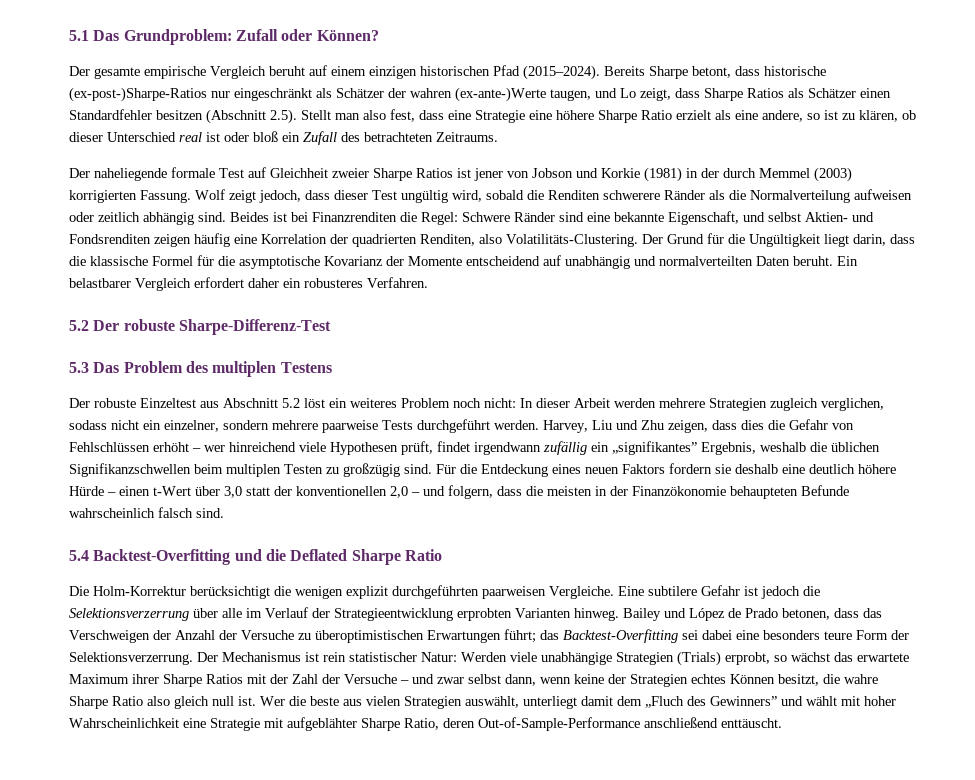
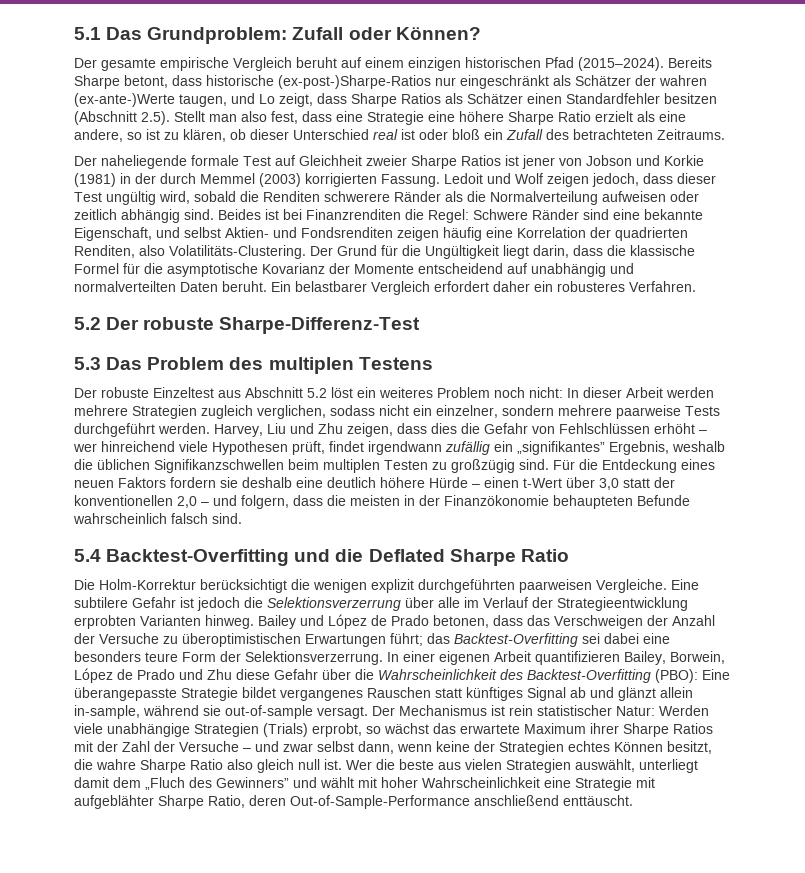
[195,189,256,203] Wolf zeigt -> [444,173,589,187] Ledoit und Wolf zeigen
(193, 658) none -> [387,651,725,665] [74,668,730,683] [74,687,693,701] [74,705,368,719] In einer eigenen Arbeit quantifizieren Bailey, Borwein, López de Prado und Zhu diese Gefahr über die Wahrscheinlichkeit des Backtest-Overfitting (PBO): Eine überangepasste Strategie bildet vergangenes Rauschen statt künftiges Signal ab und glänzt allein in-sample, während sie out-of-sample versagt.

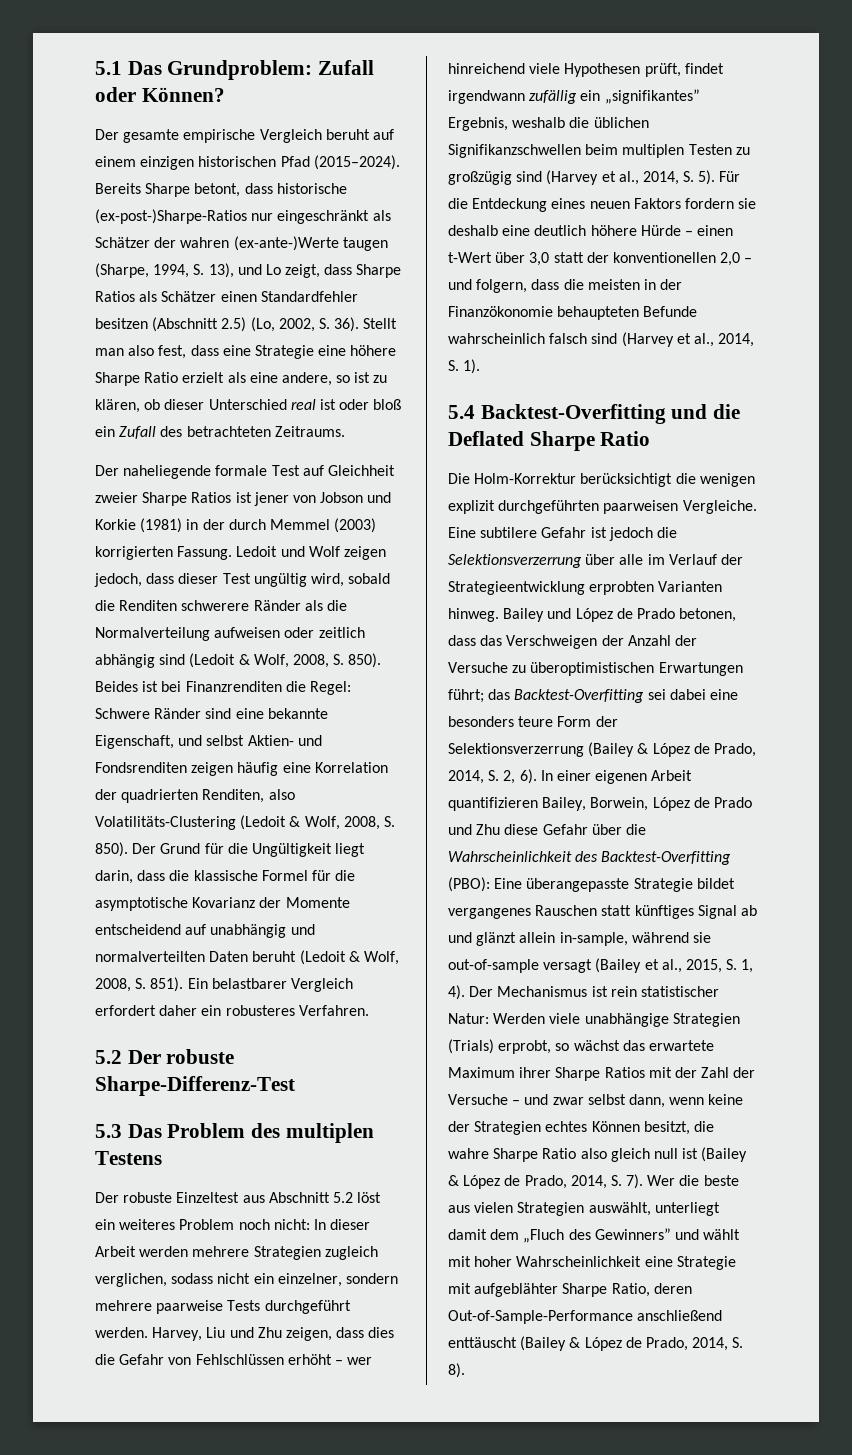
[179,94,227,107] taugen, -> [342,237,388,251] [95,263,234,278] taugen (Sharpe, 1994, S. 13),
[141,111,170,125] 2.5). -> [221,317,360,332] 2.5) (Lo, 2002, S. 36).
[184,209,214,220] sind. -> [159,653,382,668] sind (Ledoit & Wolf, 2008, S. 850).
[169,245,306,259] Volatilitäts-Clustering. -> [95,815,395,830] [95,842,128,857] Volatilitäts-Clustering (Ledoit & Wolf, 2008, S. 850).
[222,281,267,292] beruht. -> [252,950,399,965] [95,977,184,992] beruht (Ledoit & Wolf, 2008, S. 851).
[519,459,549,470] sind. -> [516,170,716,185] sind (Harvey et al., 2014, S. 5).
[212,513,242,524] sind. -> [591,332,755,347] [448,359,481,374] sind (Harvey et al., 2014, S. 1).
[245,651,383,665] Selektionsverzerrung. -> [448,742,756,757] [448,769,537,784] Selektionsverzerrung (Bailey & López de Prado, 2014, S. 2, 6).
[317,706,368,719] versagt. -> [543,958,754,973] [448,985,465,1000] versagt (Bailey et al., 2015, S. 1, 4).
[324,759,342,770] ist. -> [682,1147,748,1162] [448,1174,644,1189] ist (Bailey & López de Prado, 2014, S. 7).
[563,795,633,806] enttäuscht. -> [448,1336,744,1351] [448,1363,465,1378] enttäuscht (Bailey & López de Prado, 2014, S. 8).

